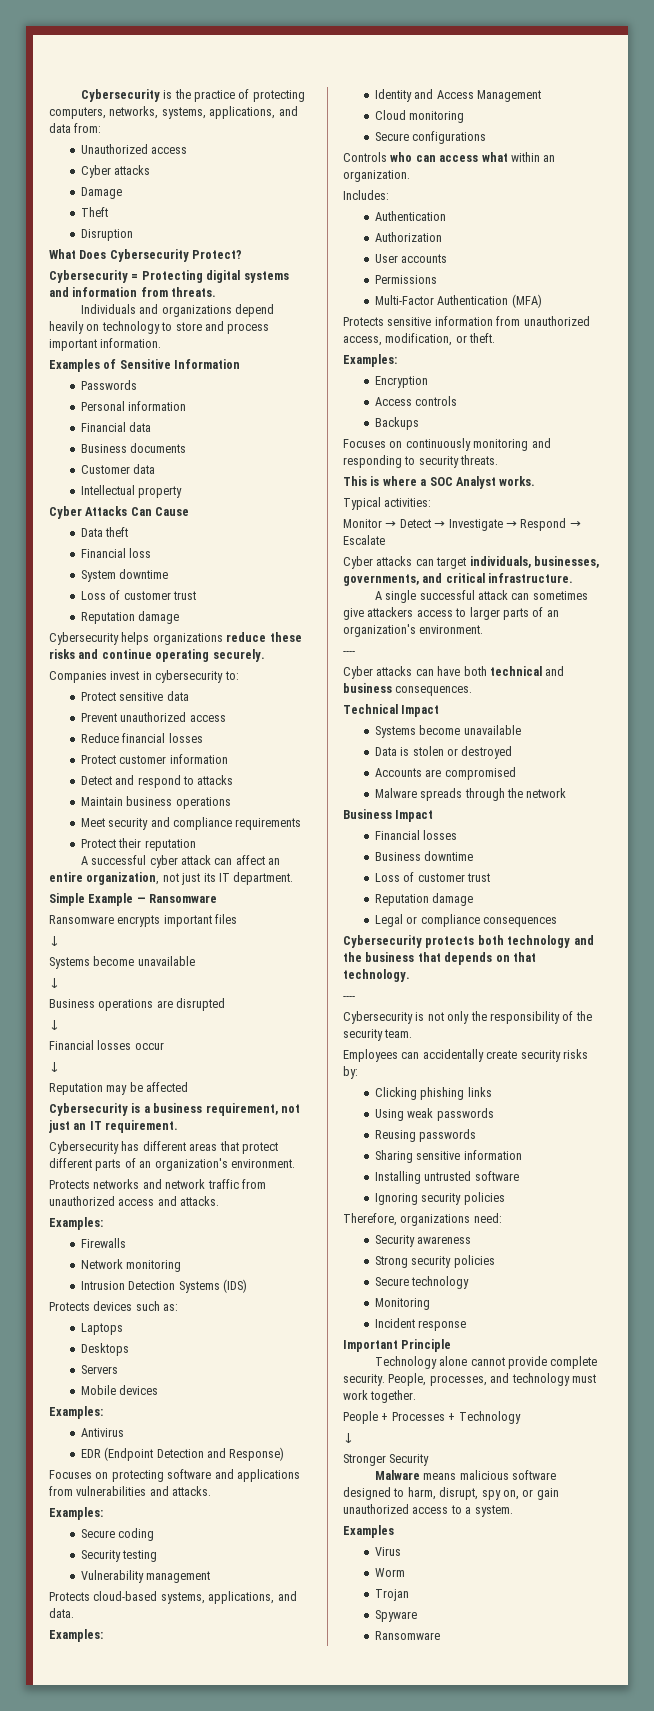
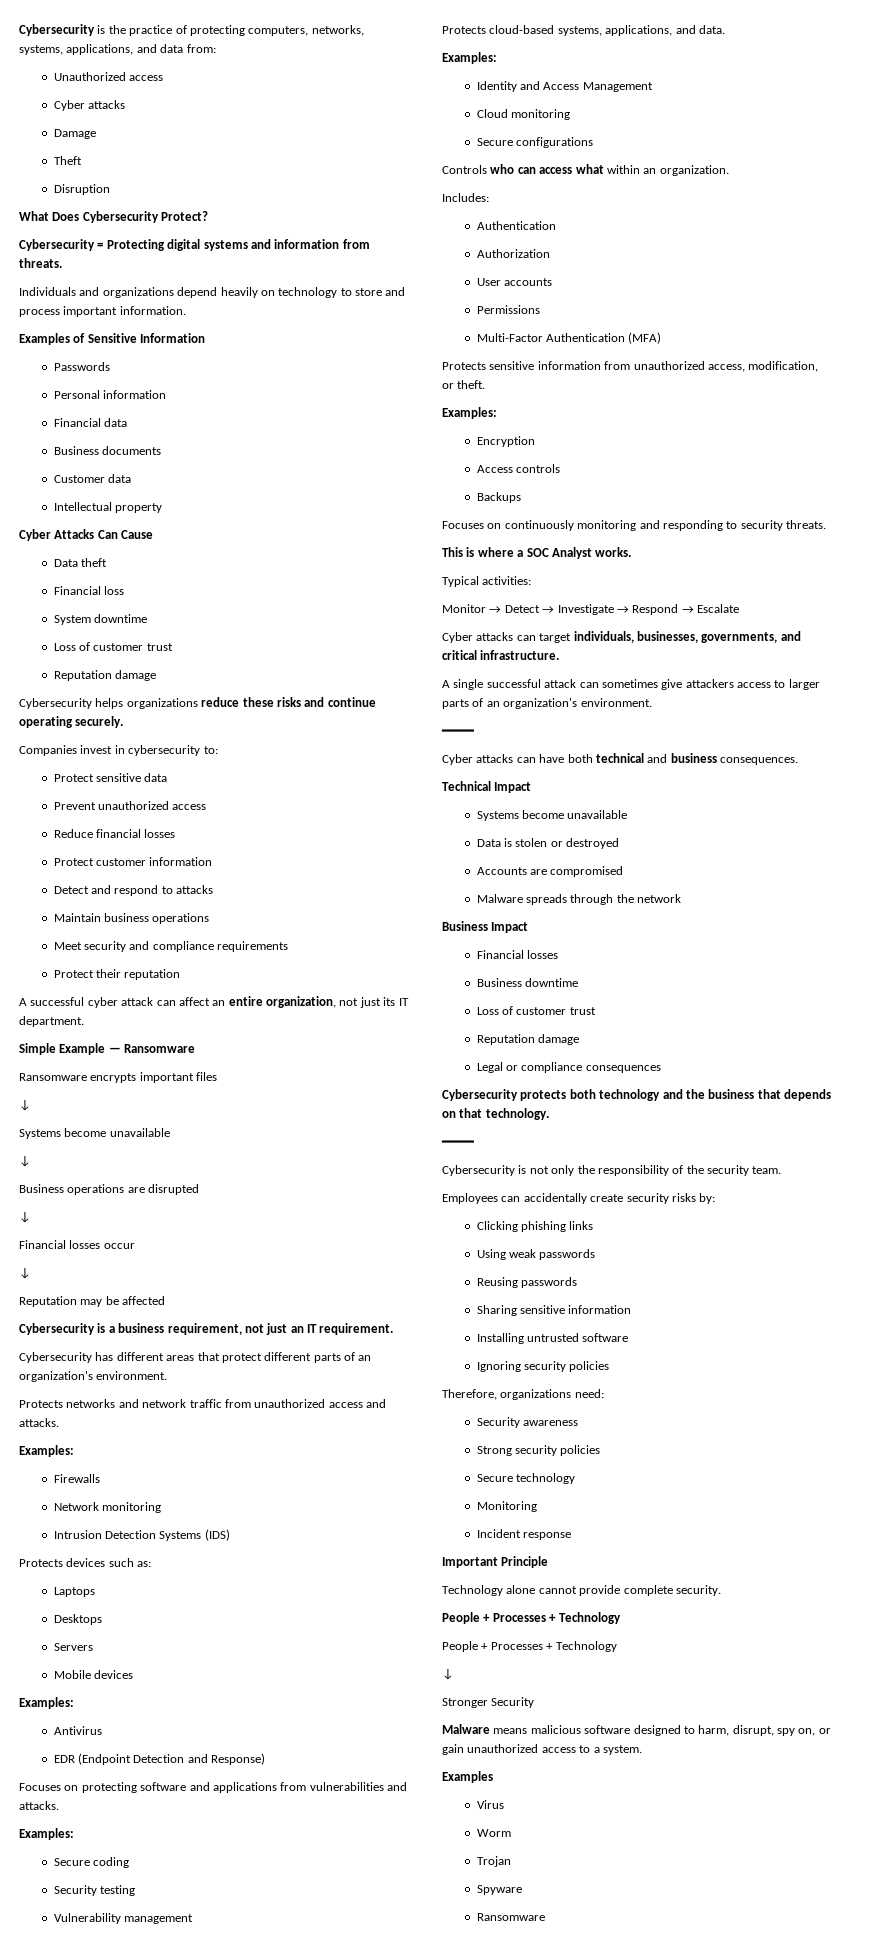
[343,651,355,655] ---- -> [441,729,474,735] ━━━━
[343,996,355,1000] ---- -> [441,1140,474,1146] ━━━━
[388,1373,596,1386] [343,1390,417,1403] People, processes, and technology must work together. -> [442,1612,621,1624] // People + Processes + Technology

